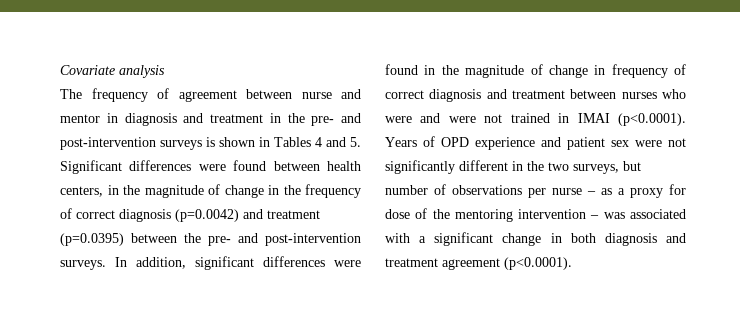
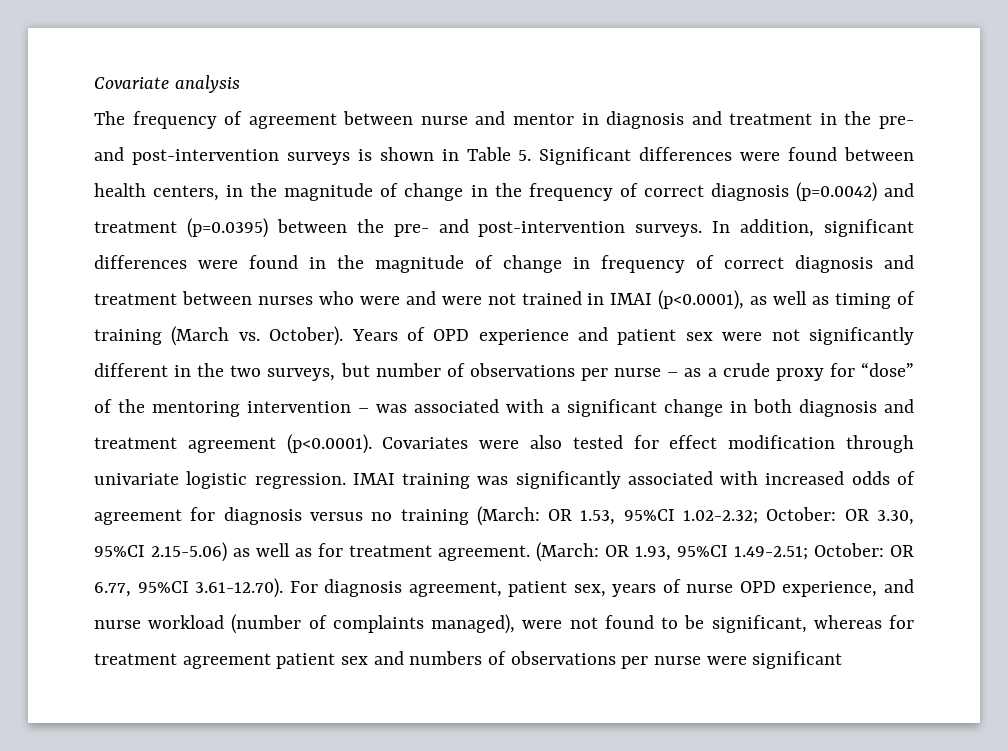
[274,137,346,147] Tables 4 and -> [466,147,511,161] Table
[618,113,686,126] (p<0.0001). -> [658,290,915,310] [94,326,344,346] (p<0.0001), as well as timing of training (March vs. October).
(625, 191) none -> [722,363,770,377] crude
[385,209,410,219] dose -> [861,362,915,377] “dose”
(572, 263) none -> [382,435,914,453] [94,471,915,489] [94,506,914,526] [94,542,914,562] [94,578,915,598] [94,614,915,634] [94,651,843,669] Covariates were also tested for effect modification through univariate logistic regression. IMAI training was significantly associated with increased odds of agreement for diagnosis versus no training (March: OR 1.53, 95%CI 1.02-2.32; October: OR 3.30, 95%CI 2.15-5.06) as well as for treatment agreement. (March: OR 1.93, 95%CI 1.49-2.51; October: OR 6.77, 95%CI 3.61-12.70). For diagnosis agreement, patient sex, years of nurse OPD experience, and nurse workload (number of complaints managed), were not found to be significant, whereas for treatment agreement patient sex and numbers of observations per nurse were significant

